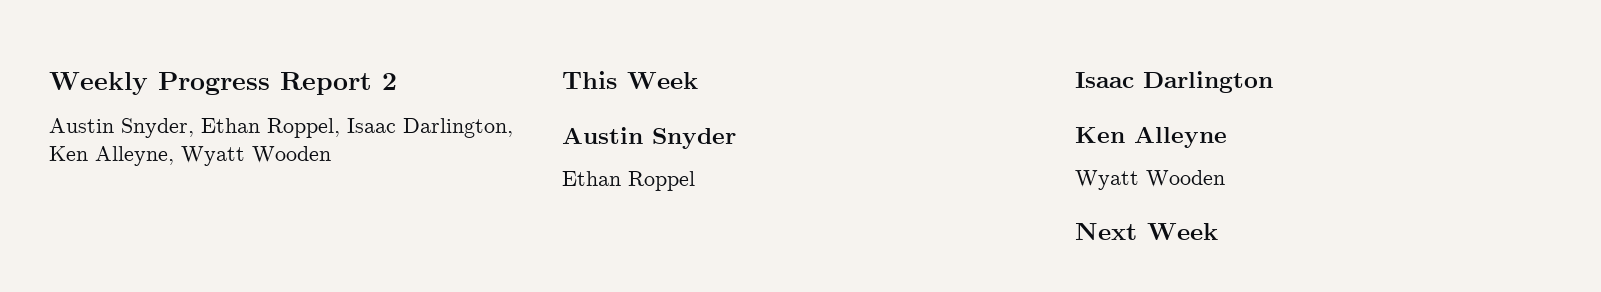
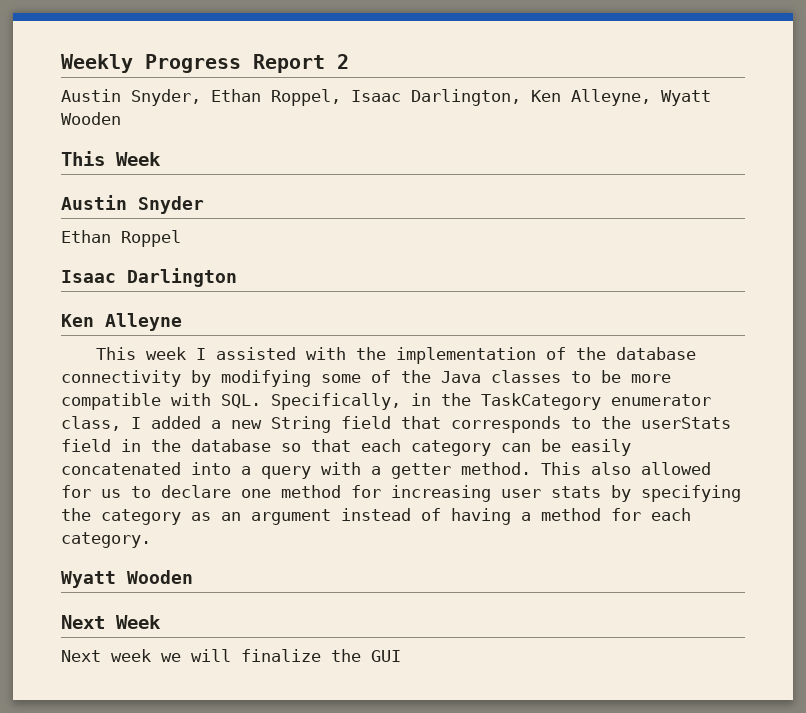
[1075,170,1225,190] [1075,223,1218,240] Wyatt Wooden // Next Week -> [96,347,697,364] [61,370,671,387] [61,393,711,410] [61,416,731,433] [61,439,631,456] [61,462,711,479] [61,485,741,502] [61,508,691,525] [61,532,151,548] [61,570,193,588] [61,615,161,629] [61,649,401,662] This week I assisted with the implementation of the database connectivity by modifying some of the Java classes to be more compatible with SQL. Specifically, in the TaskCategory enumerator class, I added a new String field that corresponds to the userStats field in the database so that each category can be easily concatenated into a query with a getter method. This also allowed for us to declare one method for increasing user stats by specifying the category as an argument instead of having a method for each category. // Wyatt Wooden // Next Week // Next week we will finalize the GUI

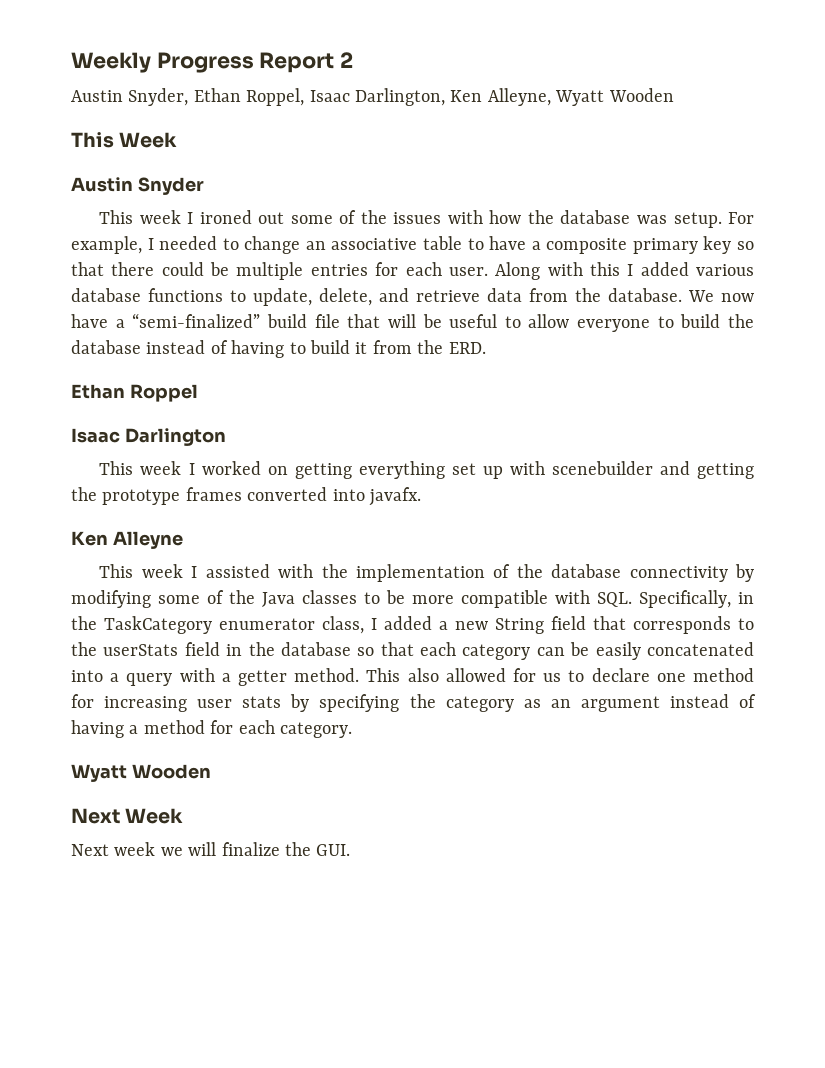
[61,230,181,247] [61,268,237,287] Ethan Roppel // Isaac Darlington -> [99,210,755,228] [71,236,754,254] [71,262,754,280] [71,288,754,306] [71,313,754,332] [71,340,486,358] [71,384,198,402] [71,428,226,446] [99,461,755,479] [71,487,421,506] This week I ironed out some of the issues with how the database was setup. For example, I needed to change an associative table to have a composite primary key so that there could be multiple entries for each user. Along with this I added various database functions to update, delete, and retrieve data from the database. We now have a “semi-finalized” build file that will be useful to allow everyone to build the database instead of having to build it from the ERD. // Ethan Roppel // Isaac Darlington // This week I worked on getting everything set up with scenebuilder and getting the prototype frames converted into javafx.
[371,650,401,662] GUI -> [316,844,351,856] GUI.

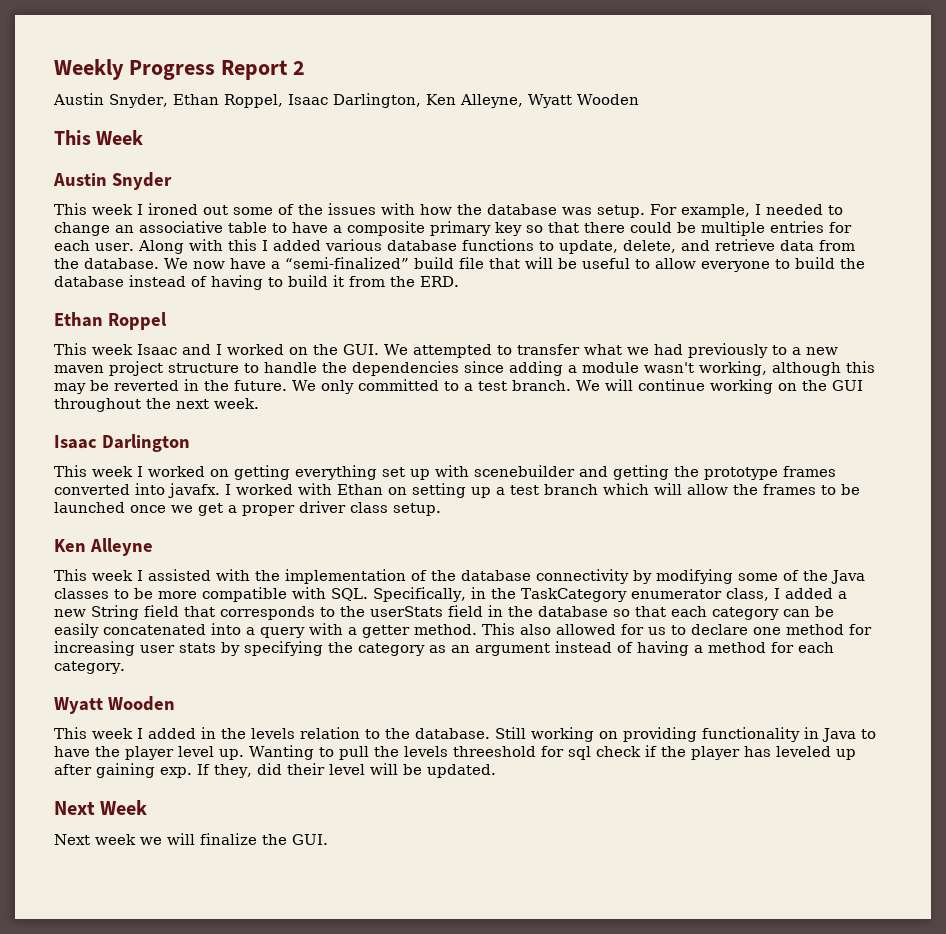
(198, 393) none -> [54,343,838,358] [54,361,875,376] [54,379,863,394] [54,398,259,412] // This week Isaac and I worked on the GUI. We attempted to transfer what we had previously to a new maven project structure to handle the dependencies since adding a module wasn't working, although this may be reverted in the future. We only committed to a test branch. We will continue working on the GUI throughout the next week.
(421, 496) none -> [225,483,860,498] [54,501,441,516] I worked with Ethan on setting up a test branch which will allow the frames to be launched once we get a proper driver class setup.
(211, 771) none -> [54,727,876,742] [54,745,856,760] [54,763,496,778] // This week I added in the levels relation to the database. Still working on providing functionality in Java to have the player level up. Wanting to pull the levels threeshold for sql check if the player has leveled up after gaining exp. If they, did their level will be updated.

